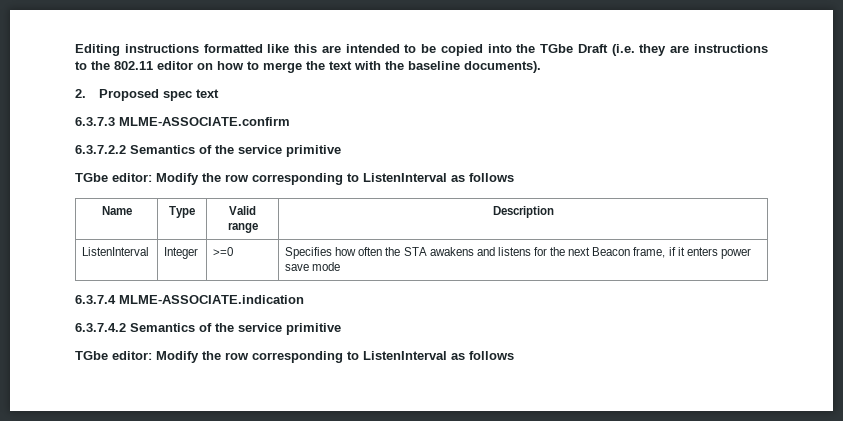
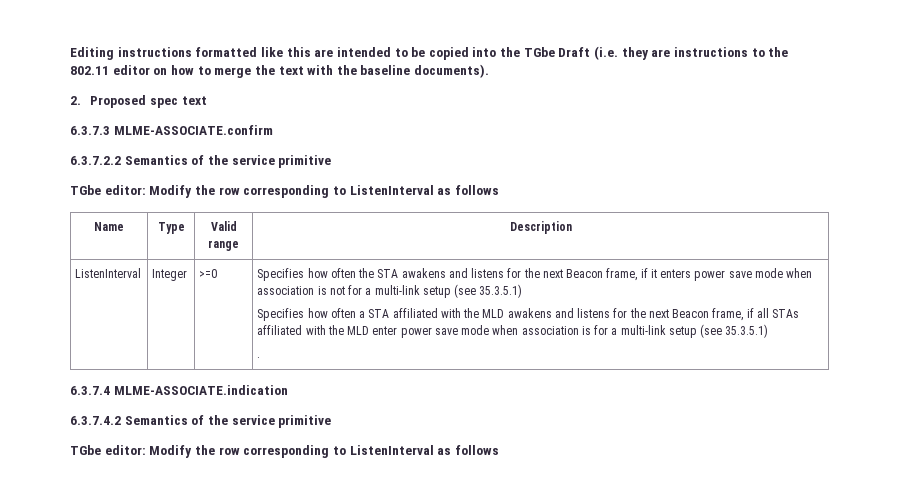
(341, 266) none -> [785,268,812,278] [257,284,523,298] [257,308,799,321] [257,324,769,338] [257,357,261,358] when association is not for a multi-link setup (see 35.3.5.1) // Specifies how often a STA affiliated with the MLD awakens and listens for the next Beacon frame, if all STAs affiliated with the MLD enter power save mode when association is for a multi-link setup (see 35.3.5.1) // .

